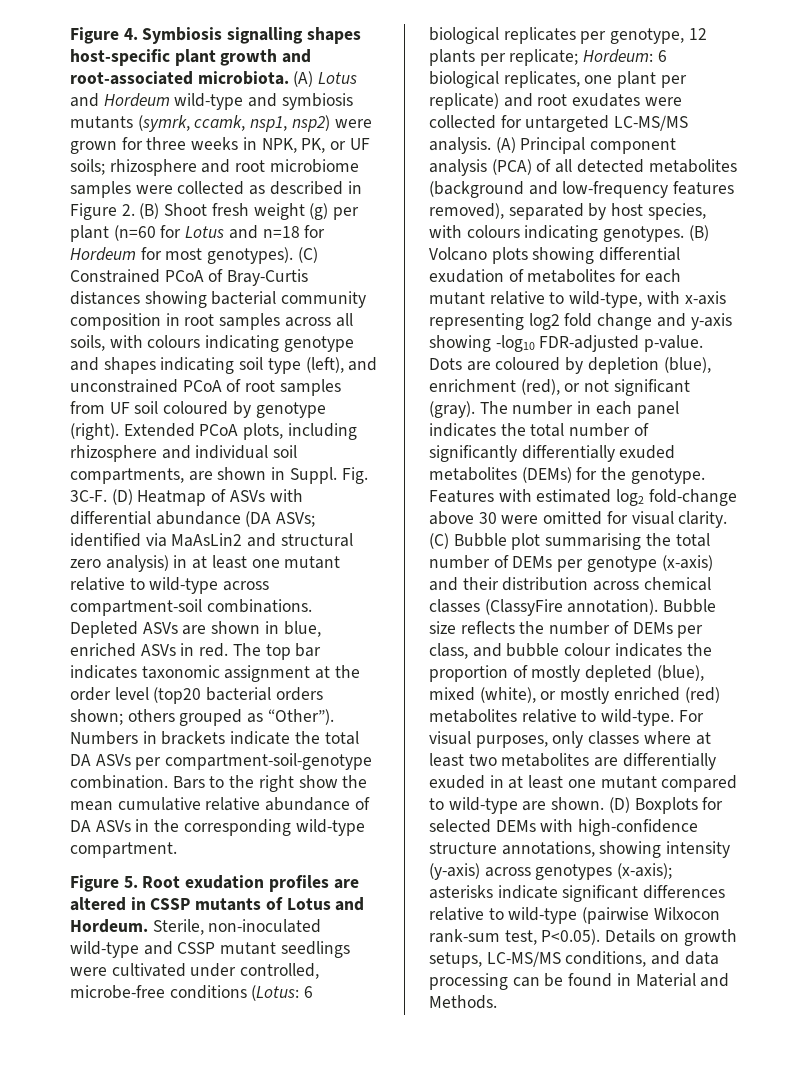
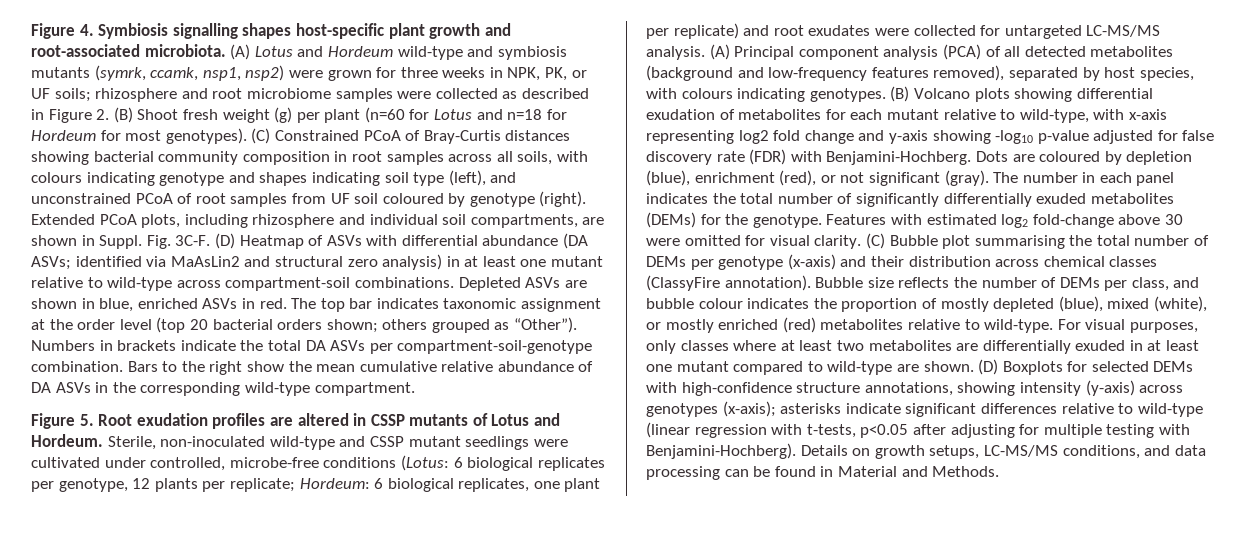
[153,687,202,704] (top20 -> [156,317,208,333] (top 20
[539,335,704,352] FDR-adjusted p-value. -> [1037,130,1215,144] [646,149,972,165] p-value adjusted for false discovery rate (FDR) with Benjamini-Hochberg.
[582,907,720,924] [429,929,601,945] (pairwise Wilxocon rank-sum test, P<0.05). -> [646,422,1190,438] [646,443,796,459] (linear regression with t-tests, p<0.05 after adjusting for multiple testing with Benjamini-Hochberg).

